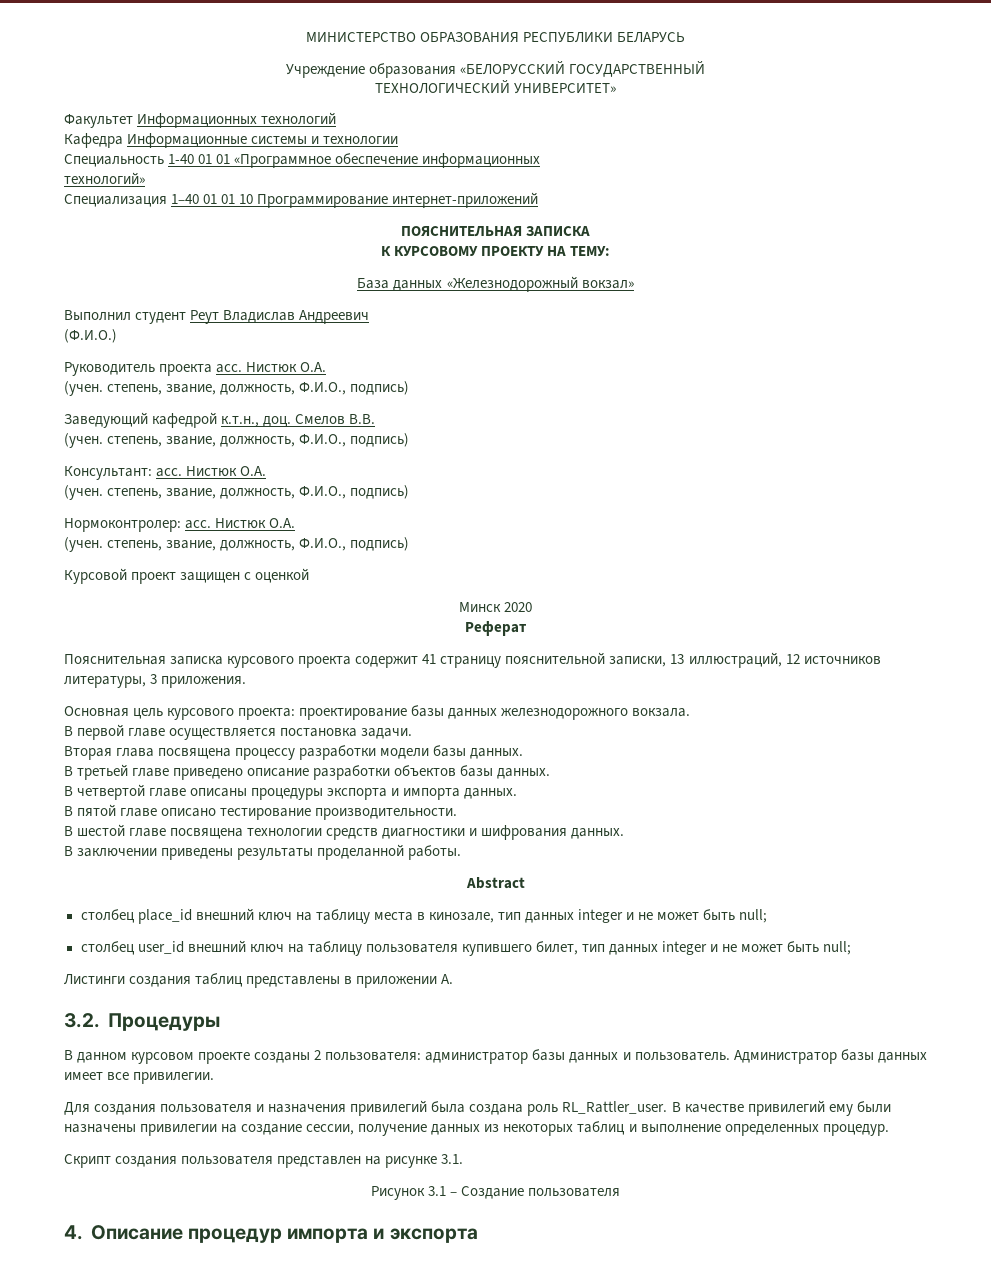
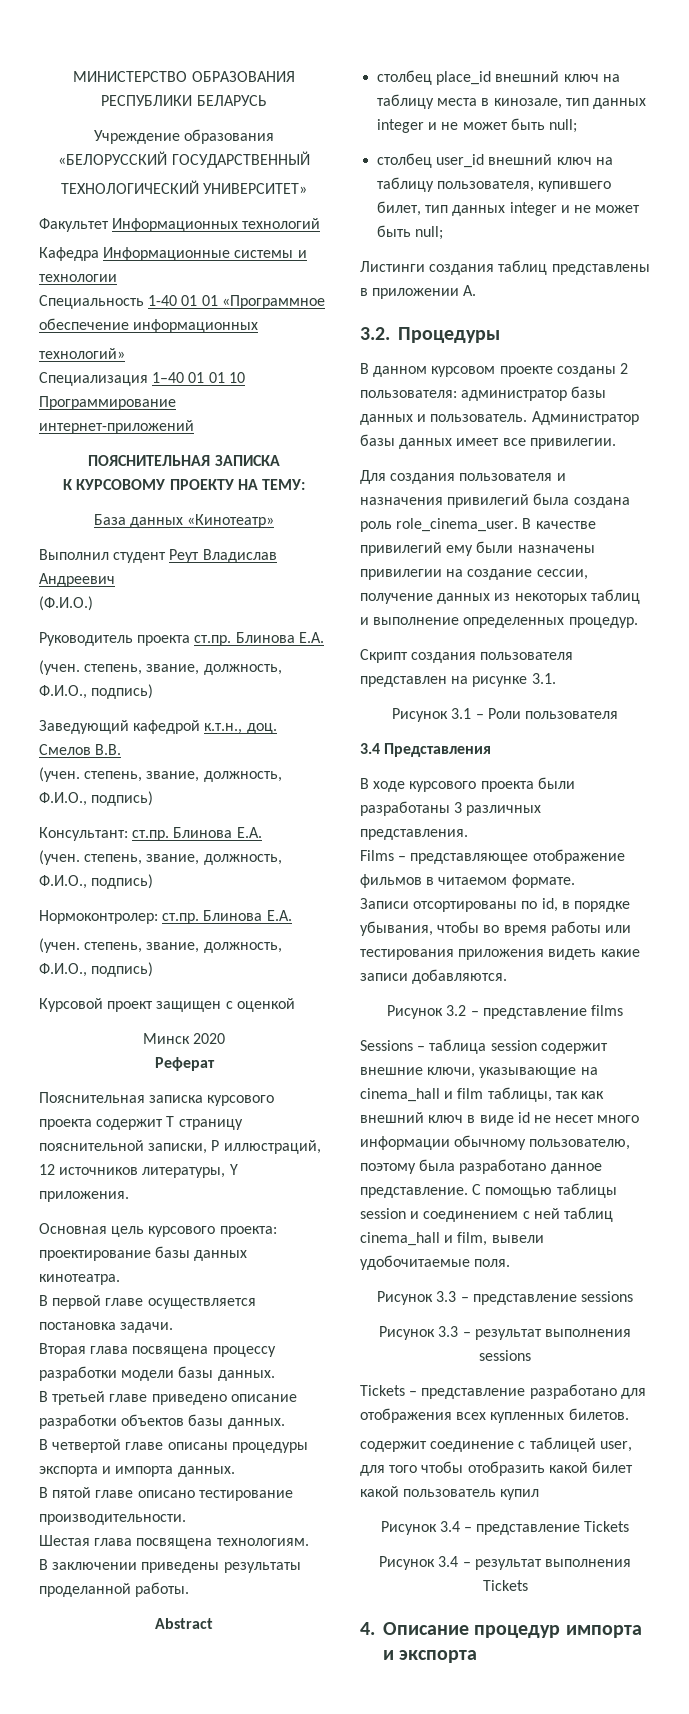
[446,276,634,292] «Железнодорожный вокзал» -> [187,514,275,528] «Кинотеатр»
[216,362,327,373] асс. Нистюк О.А. -> [194,632,324,646] ст.пр. Блинова Е.А.
[156,466,267,477] асс. Нистюк О.А. -> [132,827,262,841] ст.пр. Блинова Е.А.
[185,518,296,529] асс. Нистюк О.А. -> [162,910,292,924] ст.пр. Блинова Е.А.
[422,654,437,664] 41 -> [166,1116,175,1127] Т
[670,654,685,664] 13 -> [211,1140,220,1151] P
[150,674,158,684] 3 -> [229,1164,238,1175] Y
[501,708,691,720] железнодорожного вокзала. -> [39,1274,120,1285] кинотеатра.
[64,824,625,840] В шестой главе посвящена технологии средств диагностики и шифрования данных. -> [39,1535,309,1549] Шестая глава посвящена технологиям.
[365,944,458,953] пользователя -> [437,181,535,192] пользователя,
[562,1101,668,1114] RL_Rattler_user. -> [396,518,519,532] role_cinema_user.
[461,1186,621,1199] Создание пользователя -> [487,708,618,719] [360,743,492,757] [360,777,575,792] [360,801,542,816] [360,829,468,840] [360,849,625,864] [360,874,575,888] [360,898,630,912] [360,921,631,936] [360,949,640,960] [360,969,508,984] [387,1005,623,1019] [360,1039,608,1054] [360,1067,598,1078] [360,1087,604,1102] [360,1112,640,1126] [360,1135,631,1150] [360,1159,602,1174] [360,1183,617,1198] [360,1207,613,1222] [360,1232,544,1246] [360,1255,511,1270] [377,1291,633,1305] [379,1326,631,1340] [479,1350,531,1361] [360,1384,646,1399] [360,1408,629,1423] [360,1437,632,1452] [360,1461,633,1476] [360,1486,540,1500] [380,1521,630,1535] [379,1556,631,1570] [482,1580,528,1591] Роли пользователя // 3.4 Представления // В ходе курсового проекта были разработаны 3 различных представления. // Films – представляющее отображение фильмов в читаемом формате. // Записи отсортированы по id, в порядке убывания, чтобы во время работы или тестирования приложения видеть какие записи добавляются. // Рисунок 3.2 – представление films // Sessions – таблица session содержит внешние ключи, указывающие на cinema_hall и film таблицы, так как внешний ключ в виде id не несет много информации обычному пользователю, поэтому была разработано данное представление. С помощью таблицы session и соединением с ней таблиц cinema_hall и film, вывели удобочитаемые поля. // Рисунок 3.3 – представление sessions // Рисунок 3.3 – результат выполнения sessions // Tickets – представление разработано для отображения всех купленных билетов. // содержит соединение с таблицей user, для того чтобы отобразить какой билет какой пользователь купил // Рисунок 3.4 – представление Tickets // Рисунок 3.4 – результат выполнения Tickets

